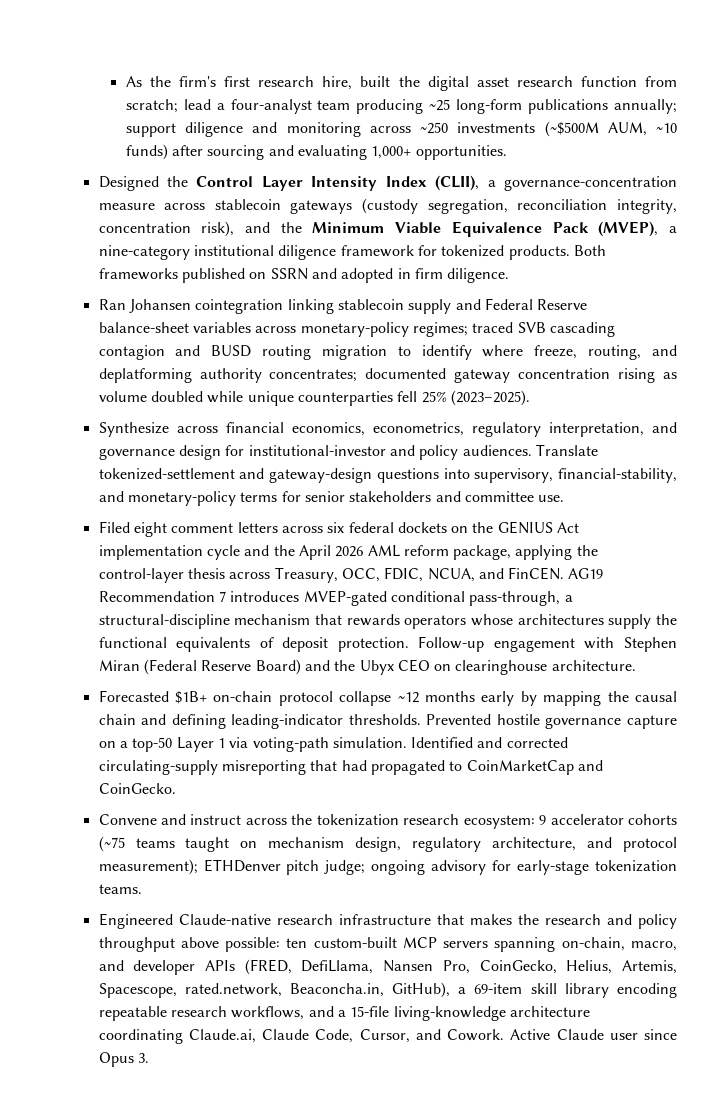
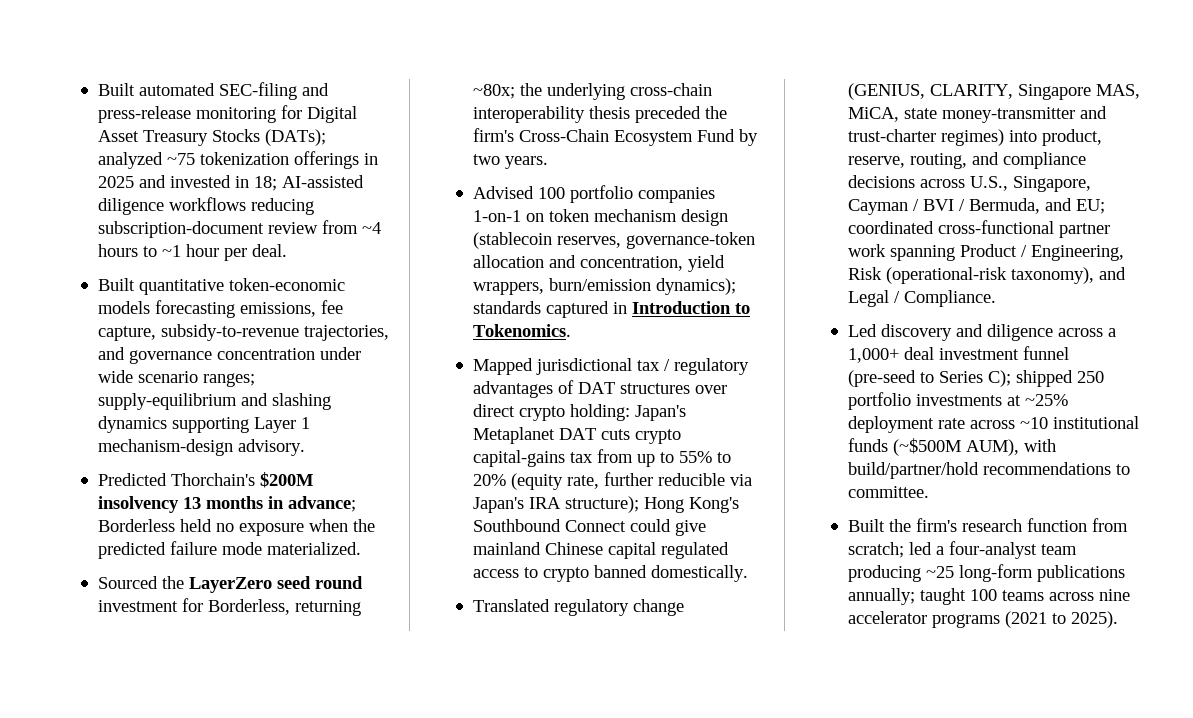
[125,76,509,91] As the firm's first research hire, built the digital asset -> [97,82,329,100] [97,105,357,123] [97,129,326,146] [97,151,378,169] [97,175,364,191] [97,197,314,215] [97,220,381,238] [97,244,287,261] [97,278,345,295] [97,300,343,318] [97,324,389,341] [97,347,361,364] [97,370,255,387] [97,393,331,410] [97,416,310,433] [97,439,305,456] [97,472,313,488] [97,496,356,513] [97,519,375,536] [97,541,361,559] [97,576,363,593] [97,598,361,616] [472,83,712,100] [472,106,727,123] [472,128,758,146] [472,154,548,169] [472,185,715,203] [472,209,728,226] [472,232,755,249] [472,255,725,272] [472,278,736,295] [472,301,750,318] [472,324,571,337] [472,358,749,375] [472,380,727,398] [472,404,686,421] [472,427,681,444] [472,449,731,467] [472,472,752,490] [472,496,739,513] [472,519,706,536] [472,542,729,559] [472,565,748,582] [472,599,684,616] [847,83,1140,100] [847,106,1107,123] [847,129,1102,146] [847,152,1086,169] [847,175,1091,192] [847,198,1105,215] [847,220,1110,238] [847,244,1124,261] [847,267,1126,284] [847,290,996,307] [847,324,1116,341] [847,346,1069,363] [847,370,1104,387] [847,392,1068,410] [847,416,1139,433] [847,438,1056,456] [847,462,1130,479] [847,486,929,498] [847,518,957,532] Built automated SEC-filing and press-release monitoring for Digital Asset Treasury Stocks (DATs); analyzed ~75 tokenization offerings in 2025 and invested in 18; AI-assisted diligence workflows reducing subscription-document review from ~4 hours to ~1 hour per deal. // Built quantitative token-economic models forecasting emissions, fee capture, subsidy-to-revenue trajectories, and governance concentration under wide scenario ranges; supply-equilibrium and slashing dynamics supporting Layer 1 mechanism-design advisory. // Predicted Thorchain's $200M insolvency 13 months in advance; Borderless held no exposure when the predicted failure mode materialized. // Sourced the LayerZero seed round investment for Borderless, returning ~80x; the underlying cross-chain interoperability thesis preceded the firm's Cross-Chain Ecosystem Fund by two years. // Advised 100 portfolio companies 1-on-1 on token mechanism design (stablecoin reserves, governance-token allocation and concentration, yield wrappers, burn/emission dynamics); standards captured in Introduction to Tokenomics. // Mapped jurisdictional tax / regulatory advantages of DAT structures over direct crypto holding: Japan's Metaplanet DAT cuts crypto capital-gains tax from up to 55% to 20% (equity rate, further reducible via Japan's IRA structure); Hong Kong's Southbound Connect could give mainland Chinese capital regulated access to crypto banned domestically. // Translated regulatory change (GENIUS, CLARITY, Singapore MAS, MiCA, state money-transmitter and trust-charter regimes) into product, reserve, routing, and compliance decisions across U.S., Singapore, Cayman / BVI / Bermuda, and EU; coordinated cross-functional partner work spanning Product / Engineering, Risk (operational-risk taxonomy), and Legal / Compliance. // Led discovery and diligence across a 1,000+ deal investment funnel (pre-seed to Series C); shipped 250 portfolio investments at ~25% deployment rate across ~10 institutional funds (~$500M AUM), with build/partner/hold recommendations to committee. // Built the firm's
[183,99,211,110] lead -> [908,542,932,555] led
[125,121,677,137] [125,144,507,160] [98,175,678,191] [98,198,677,214] [98,221,677,237] [98,245,606,260] [98,268,510,283] [98,298,588,314] [98,322,615,337] [98,345,677,360] [98,368,677,383] [98,390,530,406] [98,422,677,437] [98,444,598,460] [98,468,678,483] [98,491,565,506] [98,521,580,537] [98,545,598,560] [98,567,604,583] [98,590,573,606] [98,614,677,629] [98,636,677,652] [98,659,636,675] [98,690,677,706] [98,714,677,729] [98,737,568,752] [98,760,603,775] [98,783,176,794] [98,814,677,829] [98,836,677,852] [98,859,677,875] [98,884,142,894] [98,913,677,929] [98,937,677,952] [98,959,677,975] [98,982,677,998] [98,1006,590,1021] [98,1029,677,1044] [98,1052,149,1067] support diligence and monitoring across ~250 investments (~$500M AUM, ~10 funds) after sourcing and evaluating 1,000+ opportunities. // Designed the Control Layer Intensity Index (CLII), a governance-concentration measure across stablecoin gateways (custody segregation, reconciliation integrity, concentration risk), and the Minimum Viable Equivalence Pack (MVEP), a nine-category institutional diligence framework for tokenized products. Both frameworks published on SSRN and adopted in firm diligence. // Ran Johansen cointegration linking stablecoin supply and Federal Reserve balance-sheet variables across monetary-policy regimes; traced SVB cascading contagion and BUSD routing migration to identify where freeze, routing, and deplatforming authority concentrates; documented gateway concentration rising as volume doubled while unique counterparties fell 25% (2023–2025). // Synthesize across financial economics, econometrics, regulatory interpretation, and governance design for institutional-investor and policy audiences. Translate tokenized-settlement and gateway-design questions into supervisory, financial-stability, and monetary-policy terms for senior stakeholders and committee use. // Filed eight comment letters across six federal dockets on the GENIUS Act implementation cycle and the April 2026 AML reform package, applying the control-layer thesis across Treasury, OCC, FDIC, NCUA, and FinCEN. AG19 Recommendation 7 introduces MVEP-gated conditional pass-through, a structural-discipline mechanism that rewards operators whose architectures supply the functional equivalents of deposit protection. Follow-up engagement with Stephen Miran (Federal Reserve Board) and the Ubyx CEO on clearinghouse architecture. // Forecasted $1B+ on-chain protocol collapse ~12 months early by mapping the causal chain and defining leading-indicator thresholds. Prevented hostile governance capture on a top-50 Layer 1 via voting-path simulation. Identified and corrected circulating-supply misreporting that had propagated to CoinMarketCap and CoinGecko. // Convene and instruct across the tokenization research ecosystem: 9 accelerator cohorts (~75 teams taught on mechanism design, regulatory architecture, and protocol measurement); ETHDenver pitch judge; ongoing advisory for early-stage tokenization teams. // Engineered Claude-native research infrastructure that makes the research and policy throughput above possible: ten custom-built MCP servers spanning on-chain, macro, and developer APIs (FRED, DefiLlama, Nansen Pro, CoinGecko, Helius, Artemis, Spacescope, rated.network, Beaconcha.in, GitHub), a 69-item skill library encoding repeatable research workflows, and a 15-file living-knowledge architecture coordinating Claude.ai, Claude Code, Cursor, and Cowork. Active Claude user since Opus 3. -> [919,588,1130,605] [847,611,1118,628] taught 100 teams across nine accelerator programs (2021 to 2025).

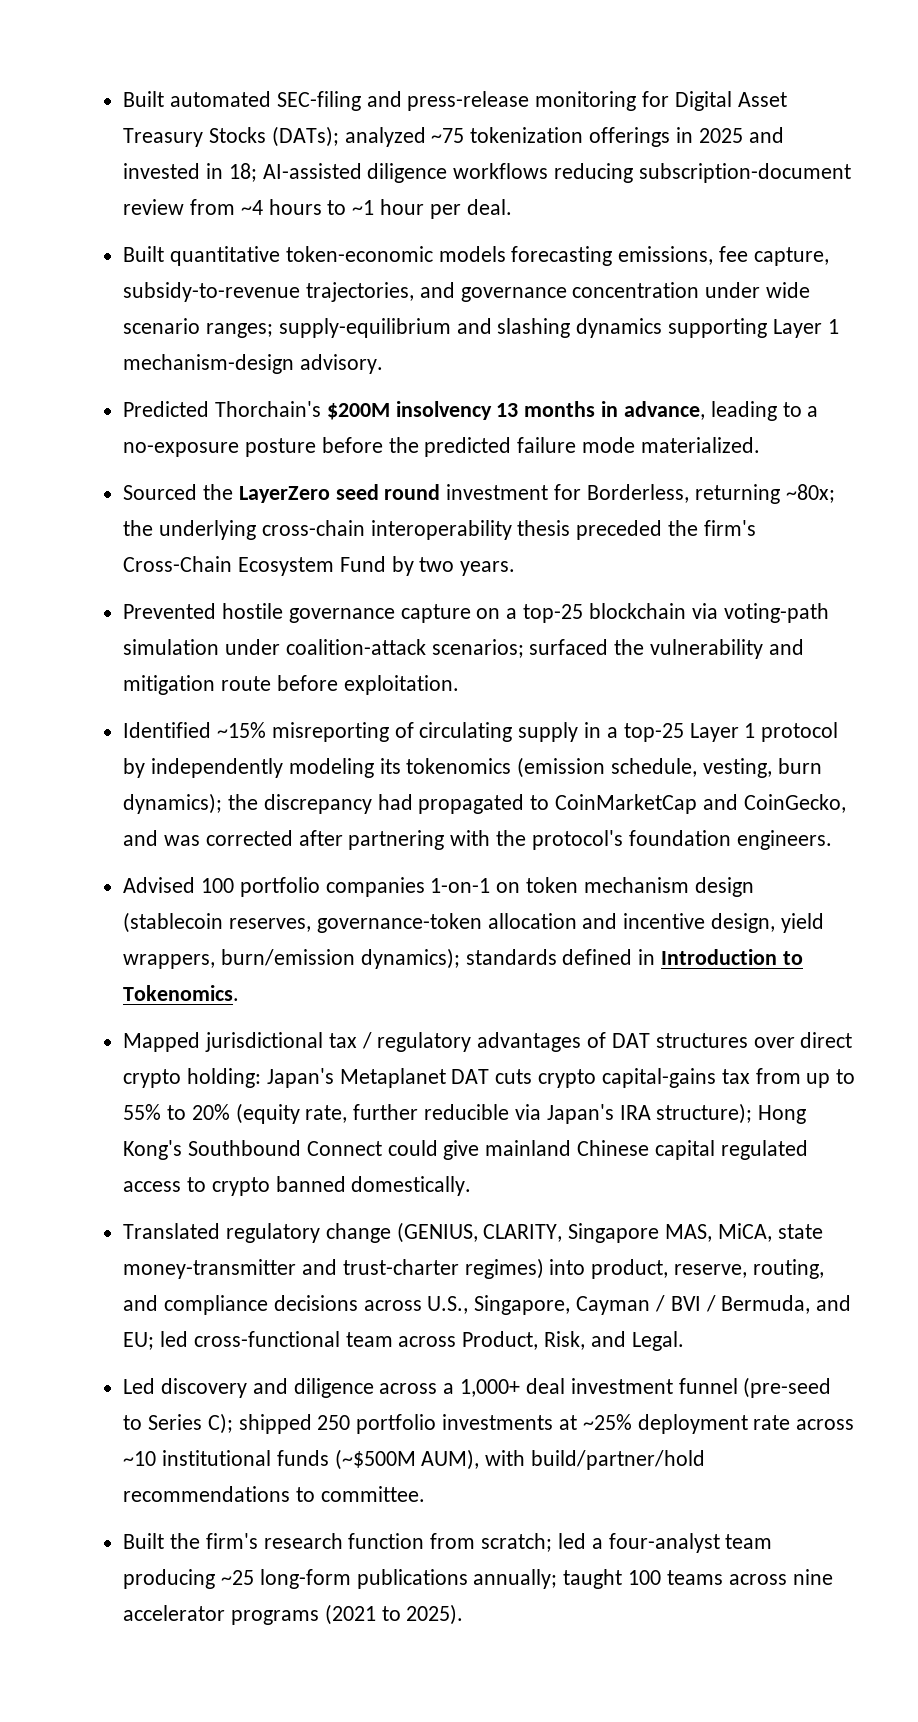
[287,496,356,512] [97,519,348,536] advance; Borderless held no exposure when -> [623,401,819,421] [123,437,383,457] advance, leading to a no-exposure posture before
(548, 162) none -> [123,603,829,623] [123,639,804,659] [123,675,459,695] [123,722,839,742] [123,757,822,778] [123,793,846,814] [123,830,832,850] // Prevented hostile governance capture on a top-25 blockchain via voting-path simulation under coalition-attack scenarios; surfaced the vulnerability and mitigation route before exploitation. // Identified ~15% misreporting of circulating supply in a top-25 Layer 1 protocol by independently modeling its tokenomics (emission schedule, vesting, burn dynamics); the discrepancy had propagated to CoinMarketCap and CoinGecko, and was corrected after partnering with the protocol's foundation engineers.
[579,256,683,271] concentration, -> [623,913,776,933] incentive design,
[545,301,609,318] captured -> [562,949,633,965] defined
[847,220,1110,238] [847,244,1124,261] [847,267,1126,284] [847,290,996,307] coordinated cross-functional partner work spanning Product / Engineering, Risk (operational-risk taxonomy), and Legal / Compliance. -> [160,1331,684,1351] led cross-functional team across Product, Risk, and Legal.

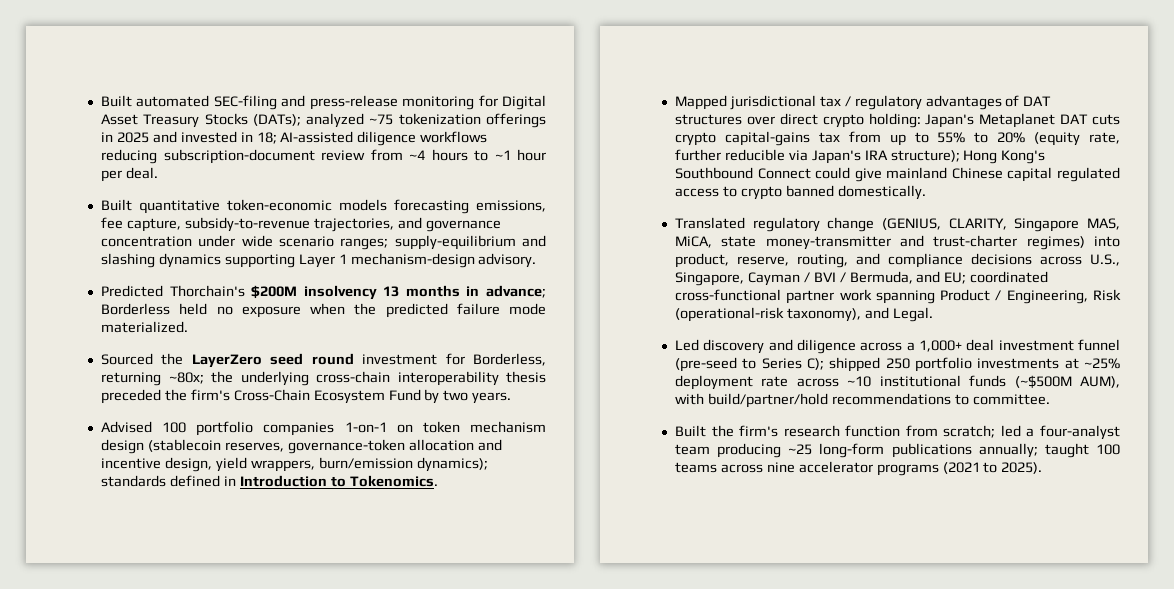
[623,401,819,421] [123,437,383,457] advance, leading to a no-exposure posture before -> [485,285,546,298] [100,303,345,318] advance; Borderless held no exposure when
[123,603,829,623] [123,639,804,659] [123,675,459,695] [123,722,839,742] [123,757,822,778] [123,793,846,814] [123,830,832,850] // Prevented hostile governance capture on a top-25 blockchain via voting-path simulation under coalition-attack scenarios; surfaced the vulnerability and mitigation route before exploitation. // Identified ~15% misreporting of circulating supply in a top-25 Layer 1 protocol by independently modeling its tokenomics (emission schedule, vesting, burn dynamics); the discrepancy had propagated to CoinMarketCap and CoinGecko, and was corrected after partnering with the protocol's foundation engineers. -> (512, 398) none
[160,1331,586,1350] led cross-functional team across Product, Risk, -> [970,271,1049,283] [674,289,1121,304] [674,307,861,322] coordinated cross-functional partner work spanning Product / Engineering, Risk (operational-risk taxonomy),

